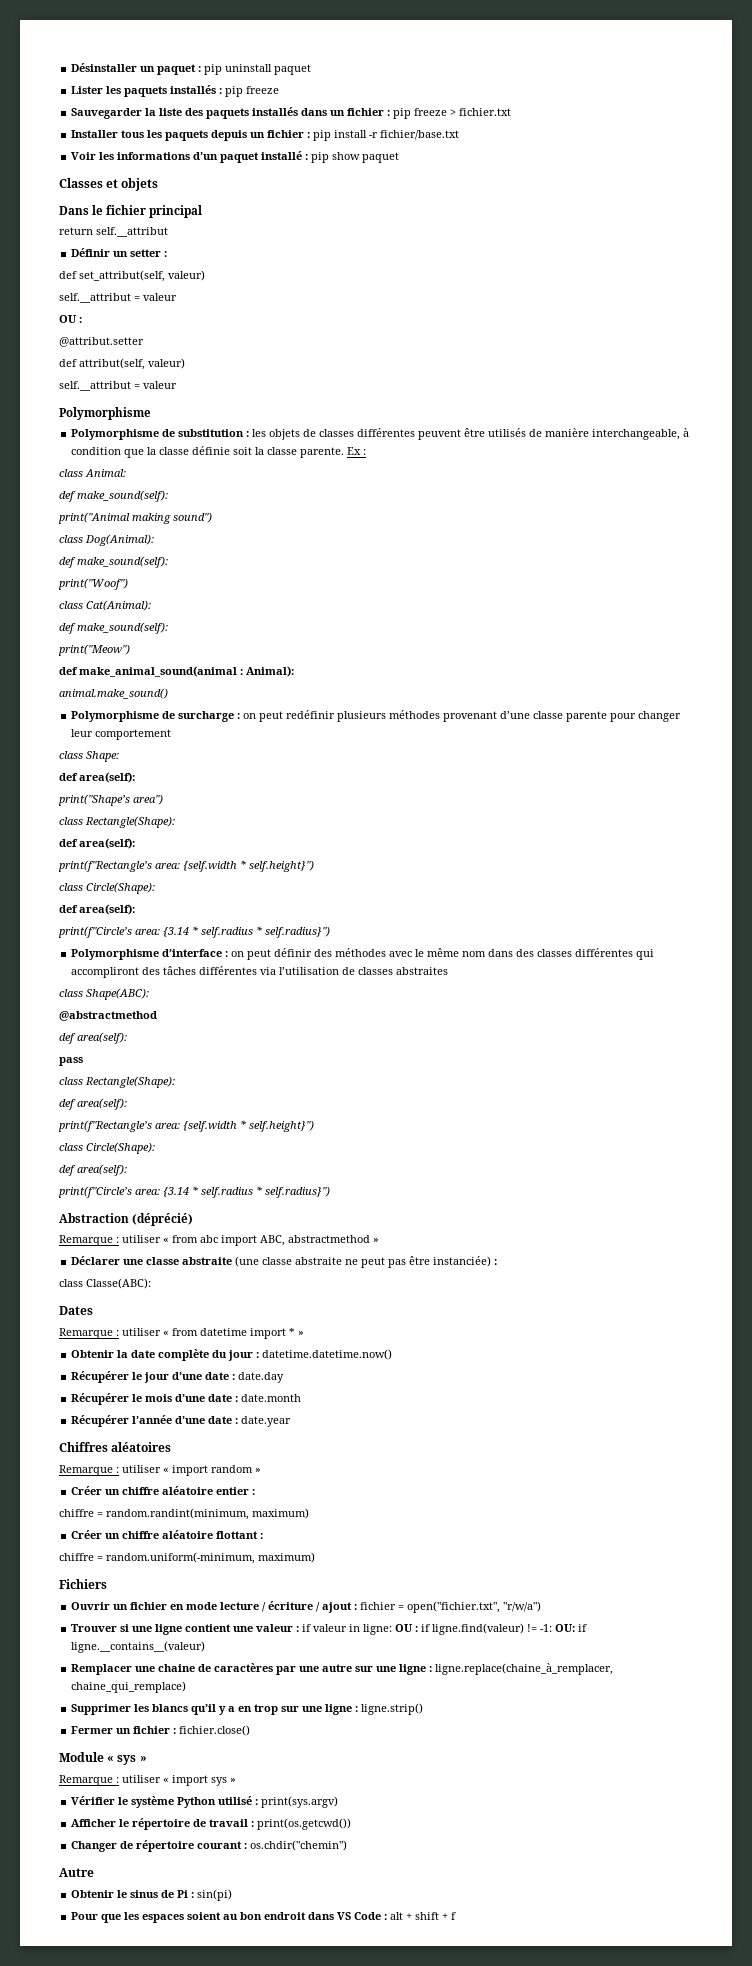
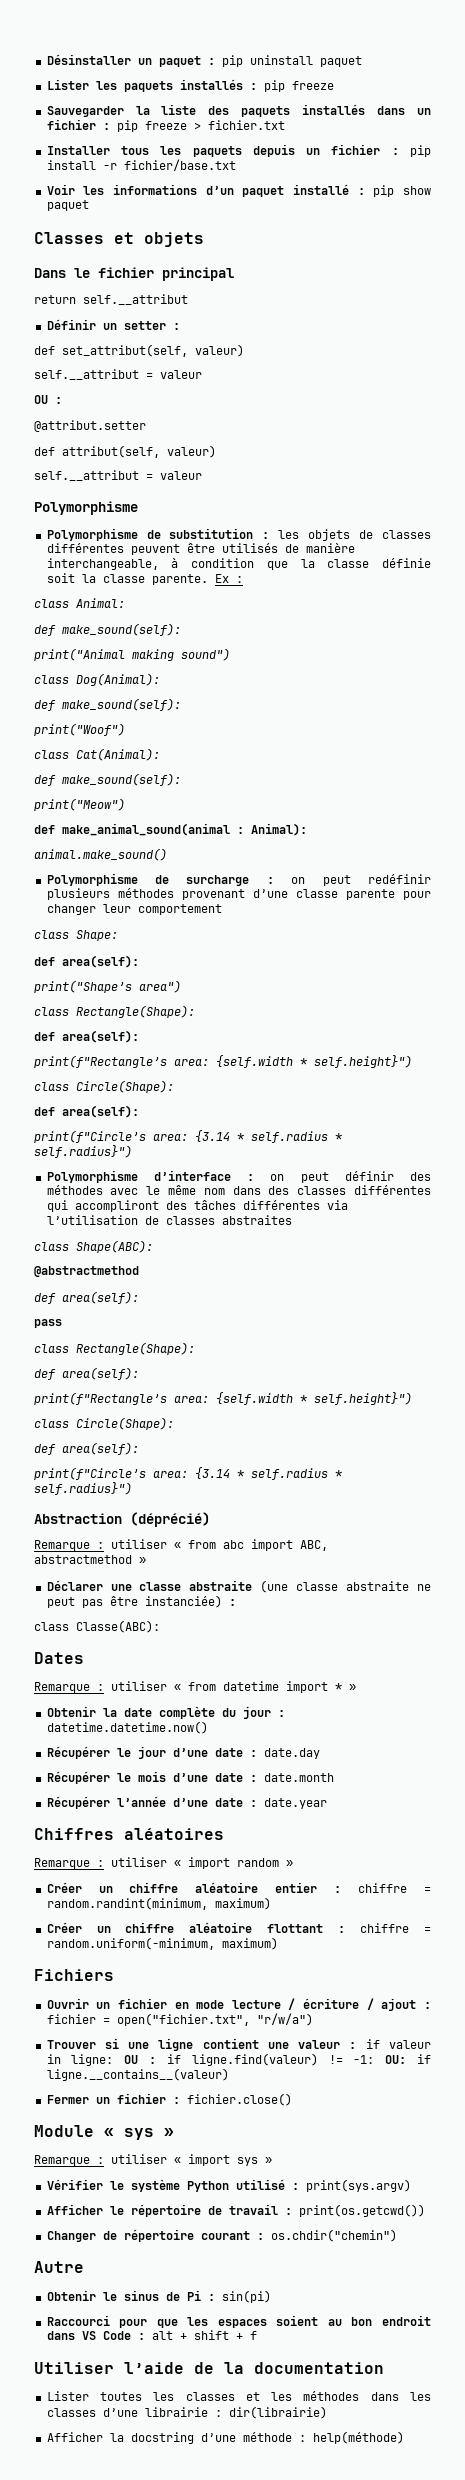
(256, 1492) // -> (342, 1889) none
(264, 1536) // -> (346, 1929) none
[71,1663,614,1675] [71,1681,187,1693] [71,1703,424,1715] // Remplacer une chaine de caractères par une autre sur une ligne : ligne.replace(chaine_à_remplacer, chaine_qui_remplace) // Supprimer les blancs qu’il y a en trop sur une ligne : ligne.strip() -> (229, 2074) none
[71,1912,99,1920] Pour -> [46,2315,148,2328] Raccourci pour
(457, 1916) none -> [34,2362,384,2374] [46,2391,431,2401] [46,2406,327,2419] [46,2431,404,2444] // Utiliser l’aide de la documentation // Lister toutes les classes et les méthodes dans les classes d’une librairie : dir(librairie) // Afficher la docstring d’une méthode : help(méthode)

